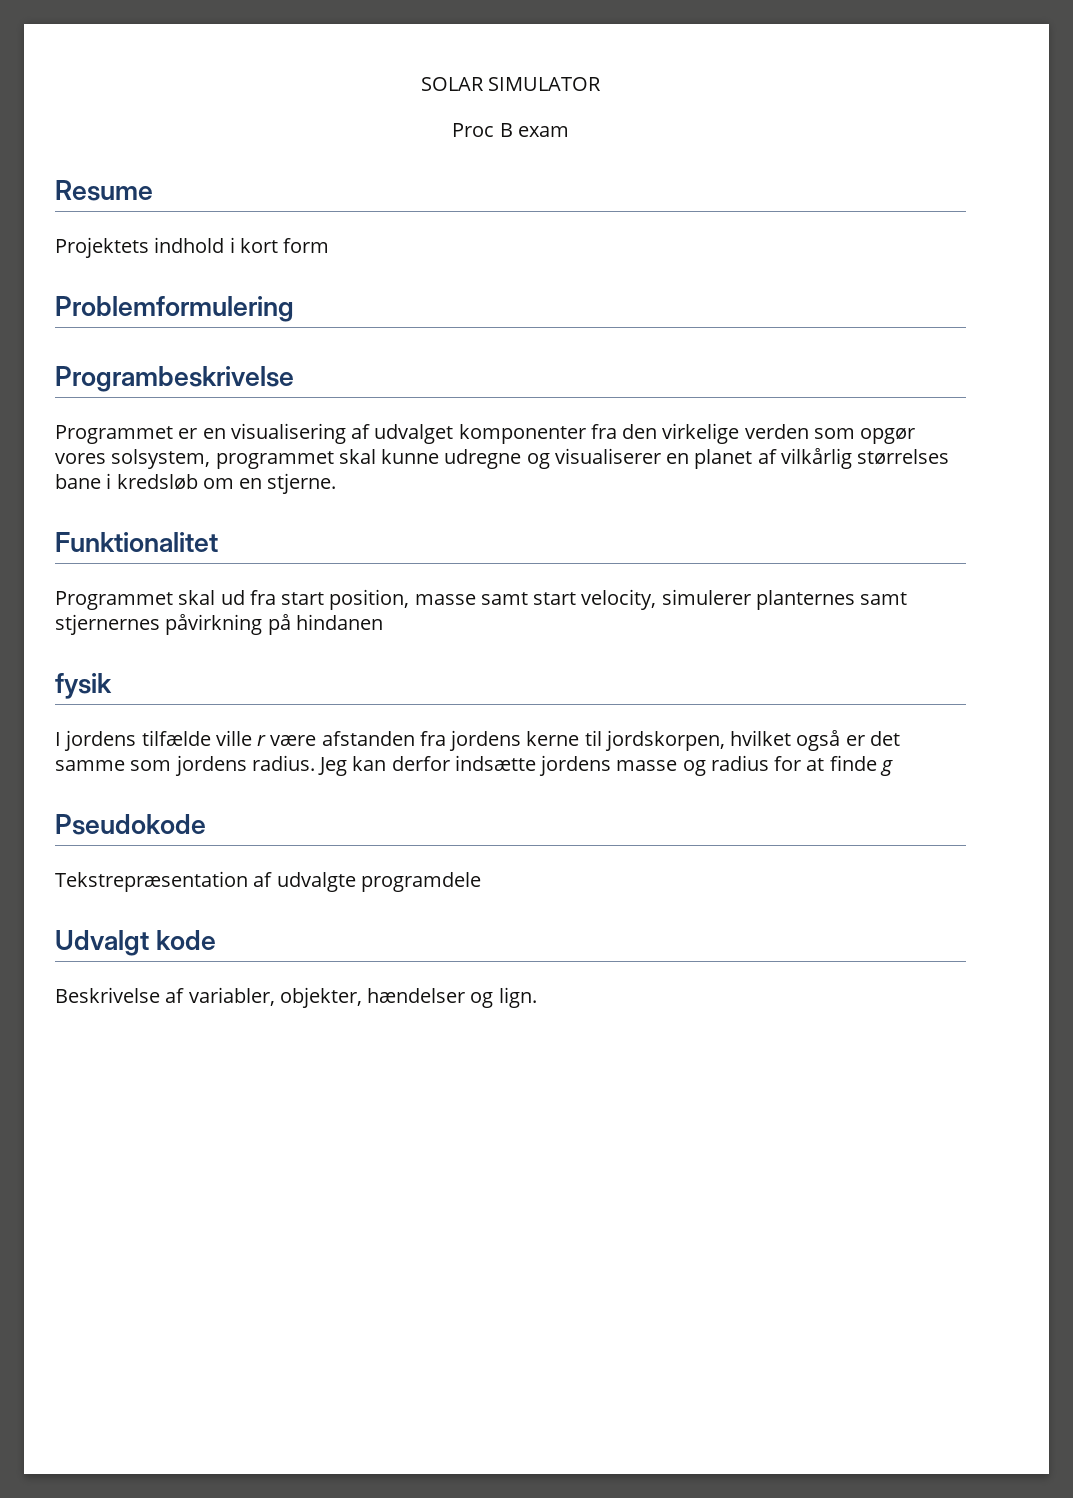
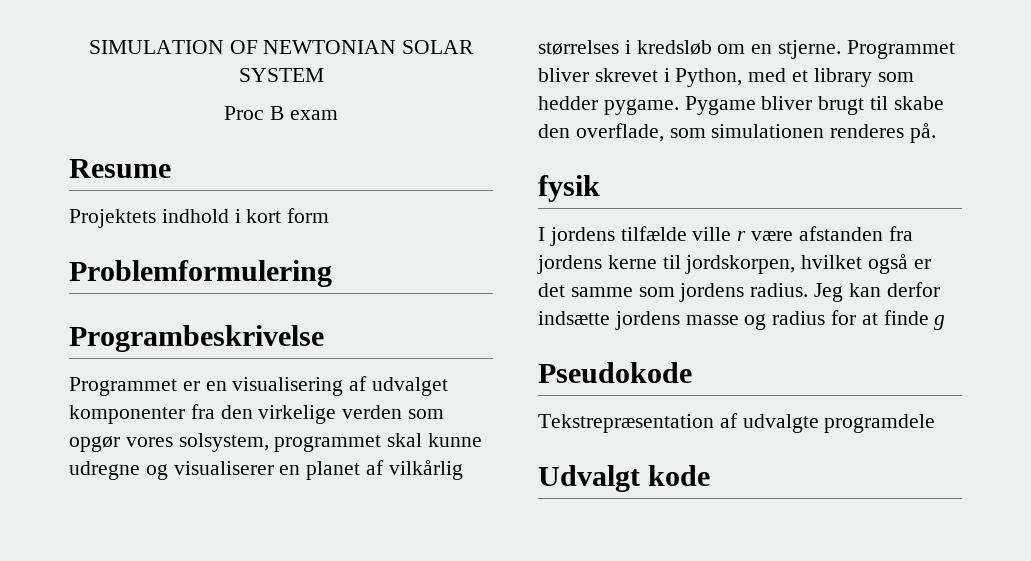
[420,77,602,91] SOLAR SIMULATOR -> [88,40,475,54] [238,68,324,82] SIMULATION OF NEWTONIAN SOLAR SYSTEM
[55,474,101,489] bane -> (619, 47) none
[55,532,218,552] [55,589,908,610] [55,614,383,635] // Funktionalitet // Programmet skal ud fra start position, masse samt start velocity, simulerer planternes samt stjernernes påvirkning på hindanen -> [846,40,955,59] [538,68,914,87] [538,96,944,115] [538,123,937,143] Programmet bliver skrevet i Python, med et library som hedder pygame. Pygame bliver brugt til skabe den overflade, som simulationen renderes på.
[55,987,537,1008] // Beskrivelse af variabler, objekter, hændelser og lign. -> (711, 475) none

